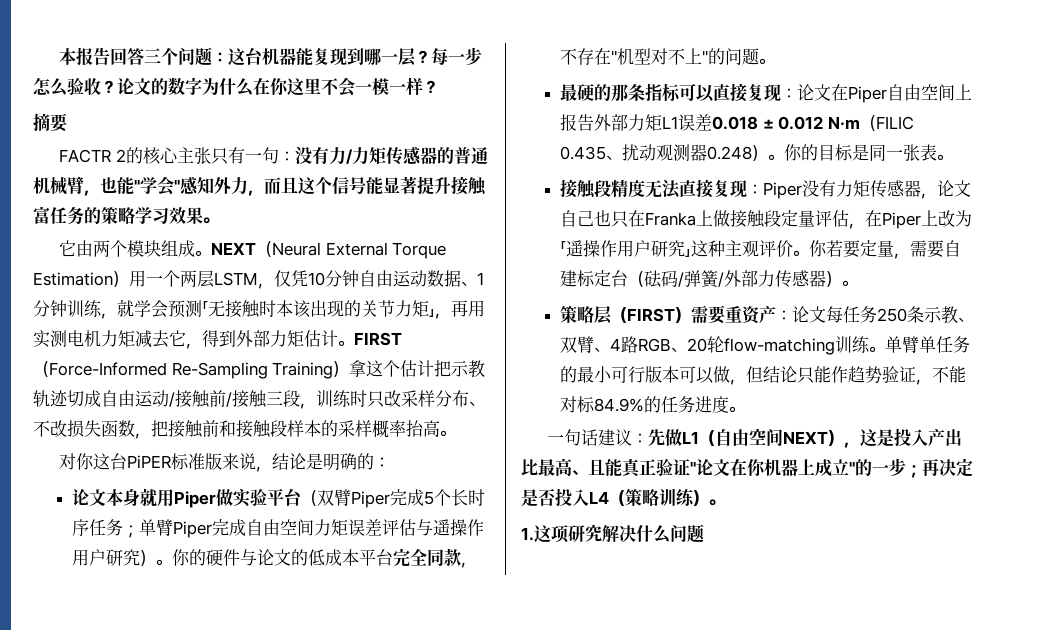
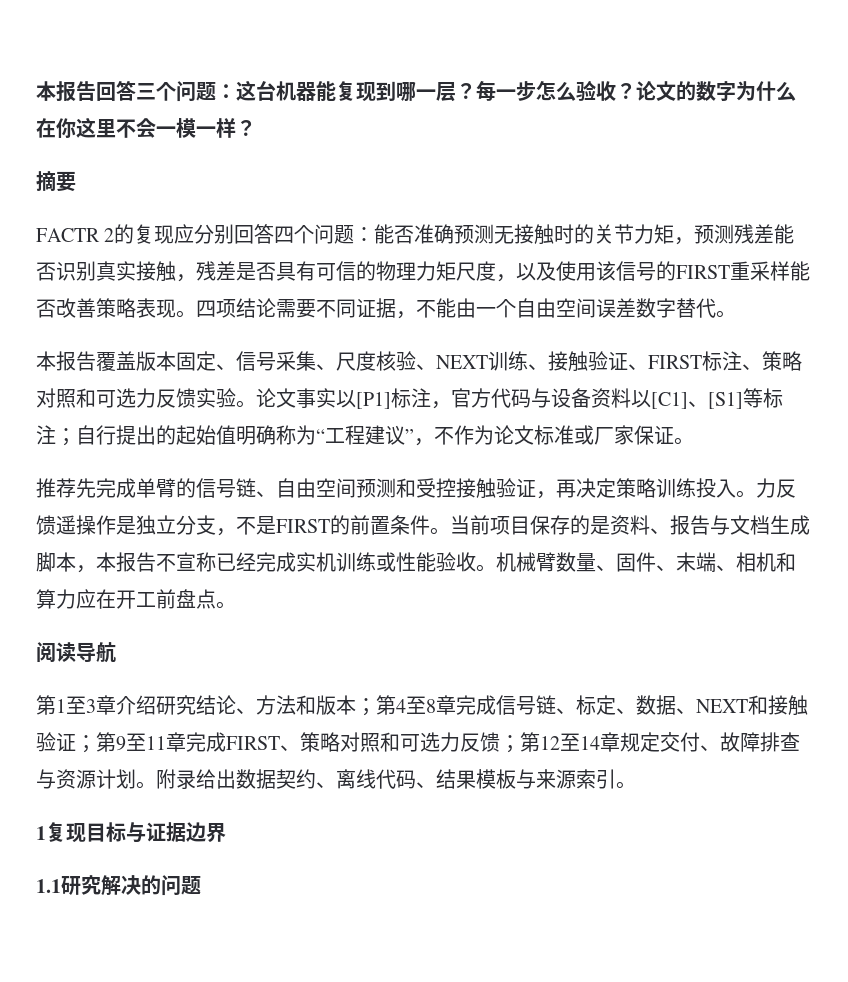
[142,146,488,165] [33,176,487,196] [33,206,219,225] [59,240,447,259] [33,270,484,289] [33,299,485,319] [33,330,402,349] [33,360,486,379] [33,390,485,409] [33,420,456,439] [59,453,391,472] [72,488,486,508] [72,519,485,538] [72,548,478,568] [560,48,776,65] [560,83,973,103] [560,114,914,131] [560,144,954,161] [560,179,972,199] [560,210,973,229] [560,240,962,259] [560,270,859,288] [560,305,975,324] [560,336,971,355] [560,366,967,385] [560,396,746,413] [547,428,963,448] [521,458,973,478] [521,488,725,507] [521,525,569,543] 核心主张只有一句：没有力/力矩传感器的普通机械臂，也能"学会"感知外力，而且这个信号能显著提升接触富任务的策略学习效果。 // 它由两个模块组成。NEXT（Neural External Torque Estimation）用一个两层LSTM，仅凭10分钟自由运动数据、1分钟训练，就学会预测「无接触时本该出现的关节力矩」，再用实测电机力矩减去它，得到外部力矩估计。FIRST（Force-Informed Re-Sampling Training）拿这个估计把示教轨迹切成自由运动/接触前/接触三段，训练时只改采样分布、不改损失函数，把接触前和接触段样本的采样概率抬高。 // 对你这台PiPER标准版来说，结论是明确的： // 论文本身就用Piper做实验平台（双臂Piper完成5个长时序任务；单臂Piper完成自由空间力矩误差评估与遥操作用户研究）。你的硬件与论文的低成本平台完全同款，不存在"机型对不上"的问题。 // 最硬的那条指标可以直接复现：论文在Piper自由空间上报告外部力矩L1误差0.018 ± 0.012 N·m（FILIC 0.435、扰动观测器0.248）。你的目标是同一张表。 // 接触段精度无法直接复现：Piper没有力矩传感器，论文自己也只在Franka上做接触段定量评估，在Piper上改为「遥操作用户研究」这种主观评价。你若要定量，需要自建标定台（砝码/弹簧/外部力传感器）。 // 策略层（FIRST）需要重资产：论文每任务250条示教、双臂、4路RGB、20轮flow-matching训练。单臂单任务的最小可行版本可以做，但结论只能作趋势验证，不能对标84.9%的任务进度。 // 一句话建议：先做L1（自由空间NEXT），这是投入产出比最高、且能真正验证"论文在你机器上成立"的一步；再决定是否投入L4（策略训练）。 // 1.这项 -> [134,224,795,245] [36,261,810,282] [36,298,736,319] [36,351,802,372] [36,388,783,409] [36,425,694,446] [36,478,796,499] [36,515,810,536] [36,552,796,573] [36,589,236,609] [36,642,116,663] [36,695,808,716] [36,732,800,753] [36,769,636,789] [36,822,226,843] [36,879,61,893] 复现应分别回答四个问题：能否准确预测无接触时的关节力矩，预测残差能否识别真实接触，残差是否具有可信的物理力矩尺度，以及使用该信号的FIRST重采样能否改善策略表现。四项结论需要不同证据，不能由一个自由空间误差数字替代。 // 本报告覆盖版本固定、信号采集、尺度核验、NEXT训练、接触验证、FIRST标注、策略对照和可选力反馈实验。论文事实以[P1]标注，官方代码与设备资料以[C1]、[S1]等标注；自行提出的起始值明确称为“工程建议”，不作为论文标准或厂家保证。 // 推荐先完成单臂的信号链、自由空间预测和受控接触验证，再决定策略训练投入。力反馈遥操作是独立分支，不是FIRST的前置条件。当前项目保存的是资料、报告与文档生成脚本，本报告不宣称已经完成实机训练或性能验收。机械臂数量、固件、末端、相机和算力应在开工前盘点。 // 阅读导航 // 第1至3章介绍研究结论、方法和版本；第4至8章完成信号链、标定、数据、NEXT和接触验证；第9至11章完成FIRST、策略对照和可选力反馈；第12至14章规定交付、故障排查与资源计划。附录给出数据契约、离线代码、结果模板与来源索引。 // 1复现目标与证据边界 // 1.1
[636,525,671,543] 什么 -> [141,875,161,895] 的

